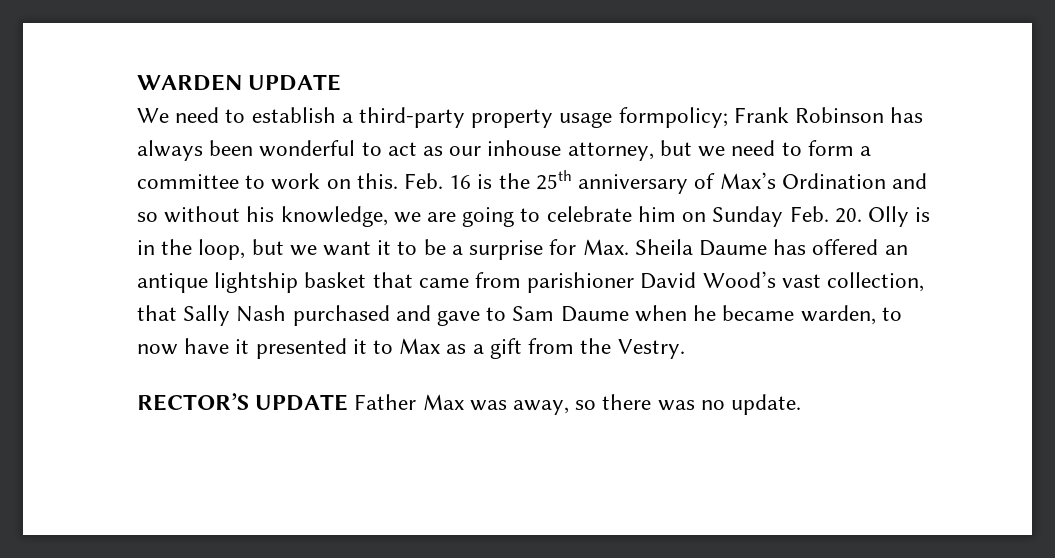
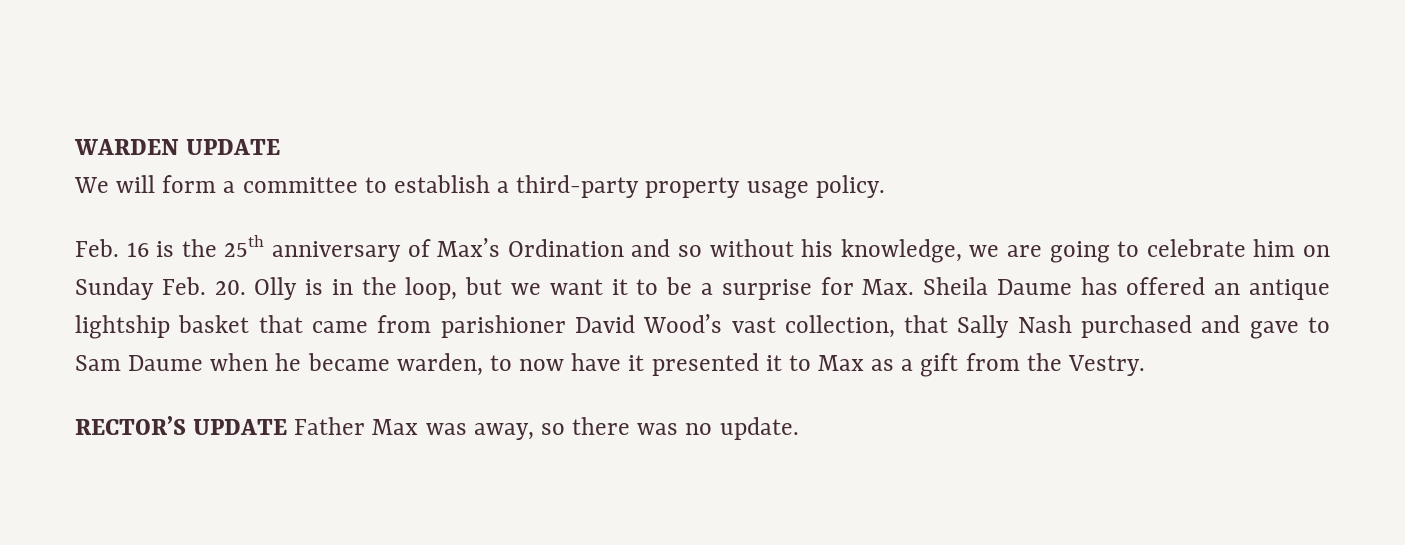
[175,107,220,123] need -> [116,175,358,193] will form a committee
[618,107,924,128] [137,140,871,161] [137,173,398,190] formpolicy; Frank Robinson has always been wonderful to act as our inhouse attorney, but we need to form a committee to work on this. -> [815,175,885,198] policy. //

